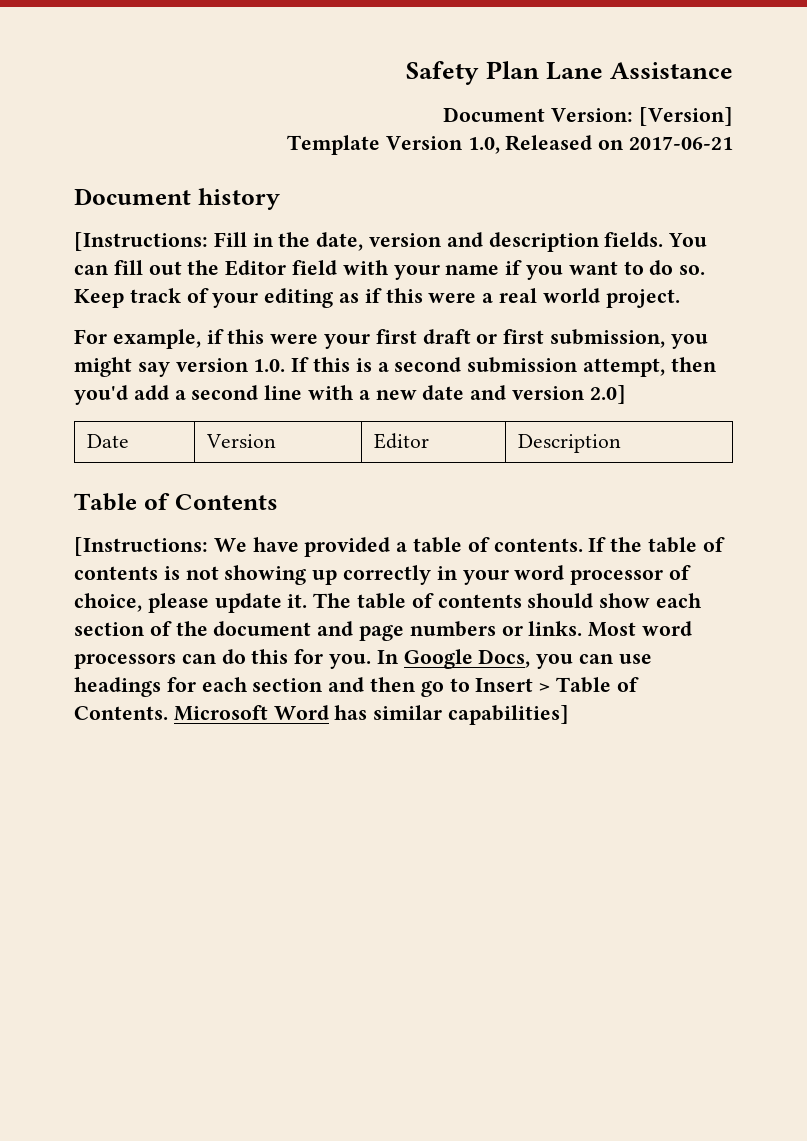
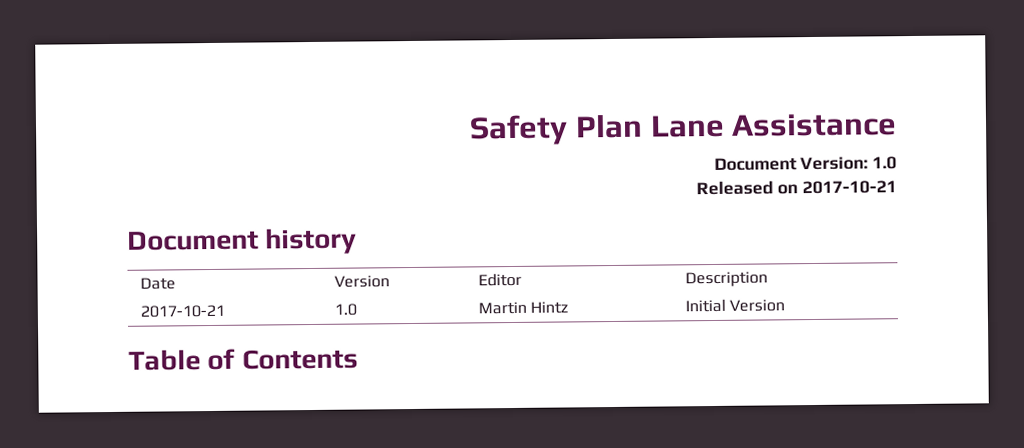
[638,107,733,126] [286,135,500,155] [Version] // Template Version 1.0, -> [872,156,897,170] 1.0 //
[628,136,733,150] 2017-06-21 -> [802,180,897,195] 2017-10-21
[74,232,708,252] [74,260,706,280] [74,288,680,308] [74,329,708,349] [74,357,717,377] [74,385,626,405] [86,434,129,448] [205,434,276,448] [373,433,429,449] [517,434,621,453] [74,493,278,511] [74,537,725,557] [74,565,692,585] [74,593,703,613] [74,621,693,641] [74,649,652,669] [74,677,639,697] [74,705,570,725] // [Instructions: Fill in the date, version and description fields. You can fill out the Editor field with your name if you want to do so. Keep track of your editing as if this were a real world project. // For example, if this were your first draft or first submission, you might say version 1.0. If this is a second submission attempt, then you'd add a second line with a new date and version 2.0] // Date | Version | Editor | Description // Table of Contents // [Instructions: We have provided a table of contents. If the table of contents is not showing up correctly in your word processor of choice, please update it. The table of contents should show each section of the document and page numbers or links. Most word processors can do this for you. In Google Docs, you can use headings for each section and then go to Insert > Table of Contents. Microsoft Word has similar capabilities] -> [140,277,177,290] [334,275,391,288] [478,272,523,287] [685,271,769,288] [140,304,226,318] [334,303,358,316] [478,301,569,315] [685,298,786,313] [128,348,358,371] // Date | Version | Editor | Description // 2017-10-21 | 1.0 | Martin Hintz | Initial Version // Table of Contents

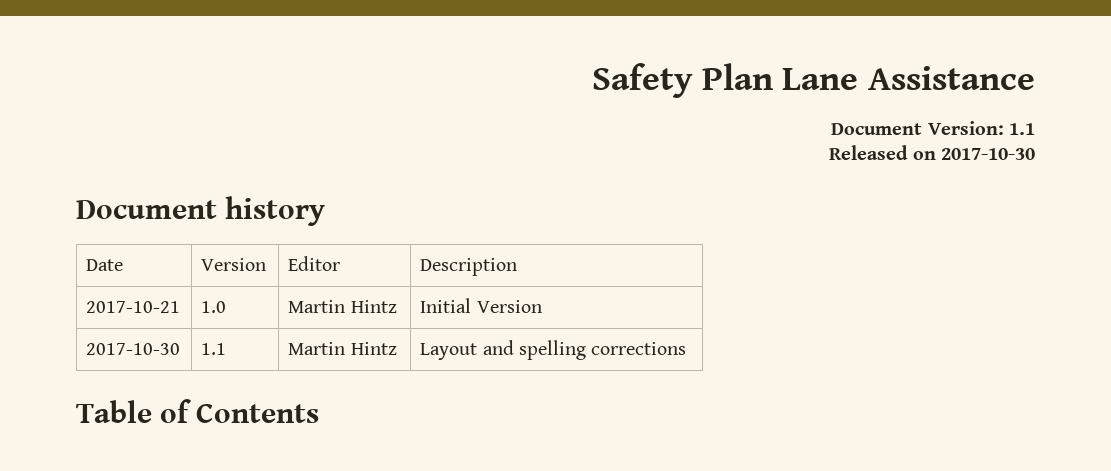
[872,156,897,170] 1.0 -> [1009,123,1035,135] 1.1
[802,180,897,195] 2017-10-21 -> [941,148,1035,160] 2017-10-30
(786, 305) none -> [86,343,181,355] [201,343,227,355] [288,342,397,355] [420,340,687,360] // 2017-10-30 | 1.1 | Martin Hintz | Layout and spelling corrections

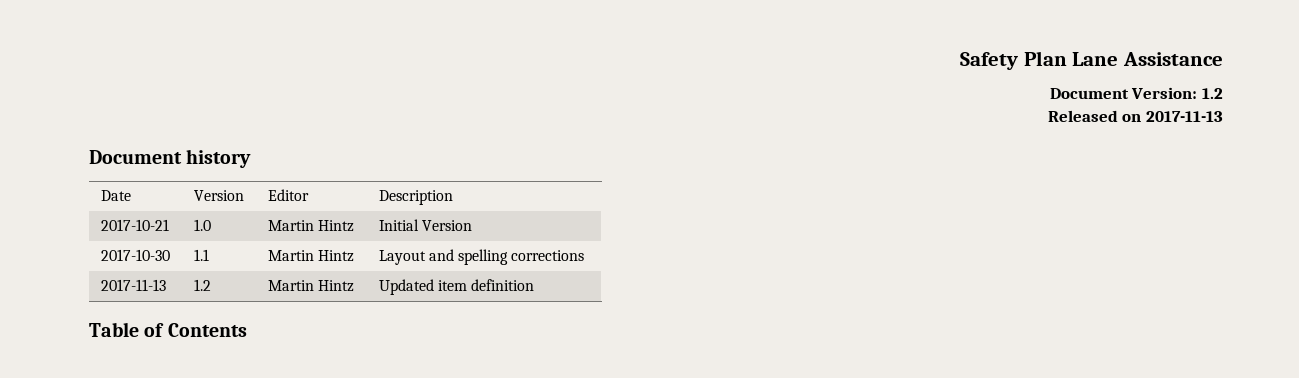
[1009,123,1035,135] 1.1 -> [1201,88,1223,99] 1.2
[941,148,1035,160] 2017-10-30 -> [1145,111,1223,122] 2017-11-13
(687, 348) none -> [100,279,166,291] [193,279,211,291] [267,280,354,292] [378,279,534,295] // 2017-11-13 | 1.2 | Martin Hintz | Updated item definition

